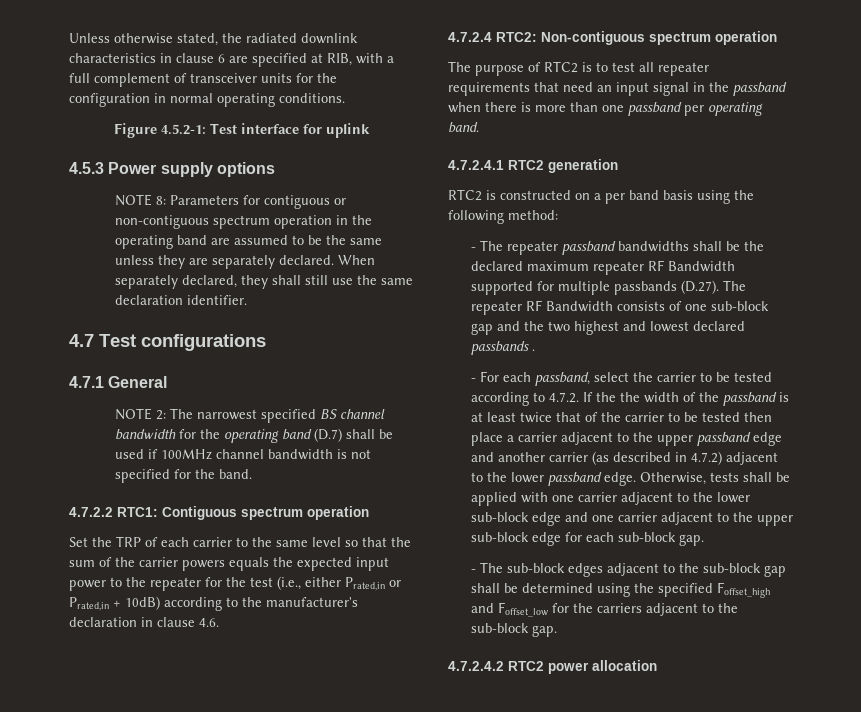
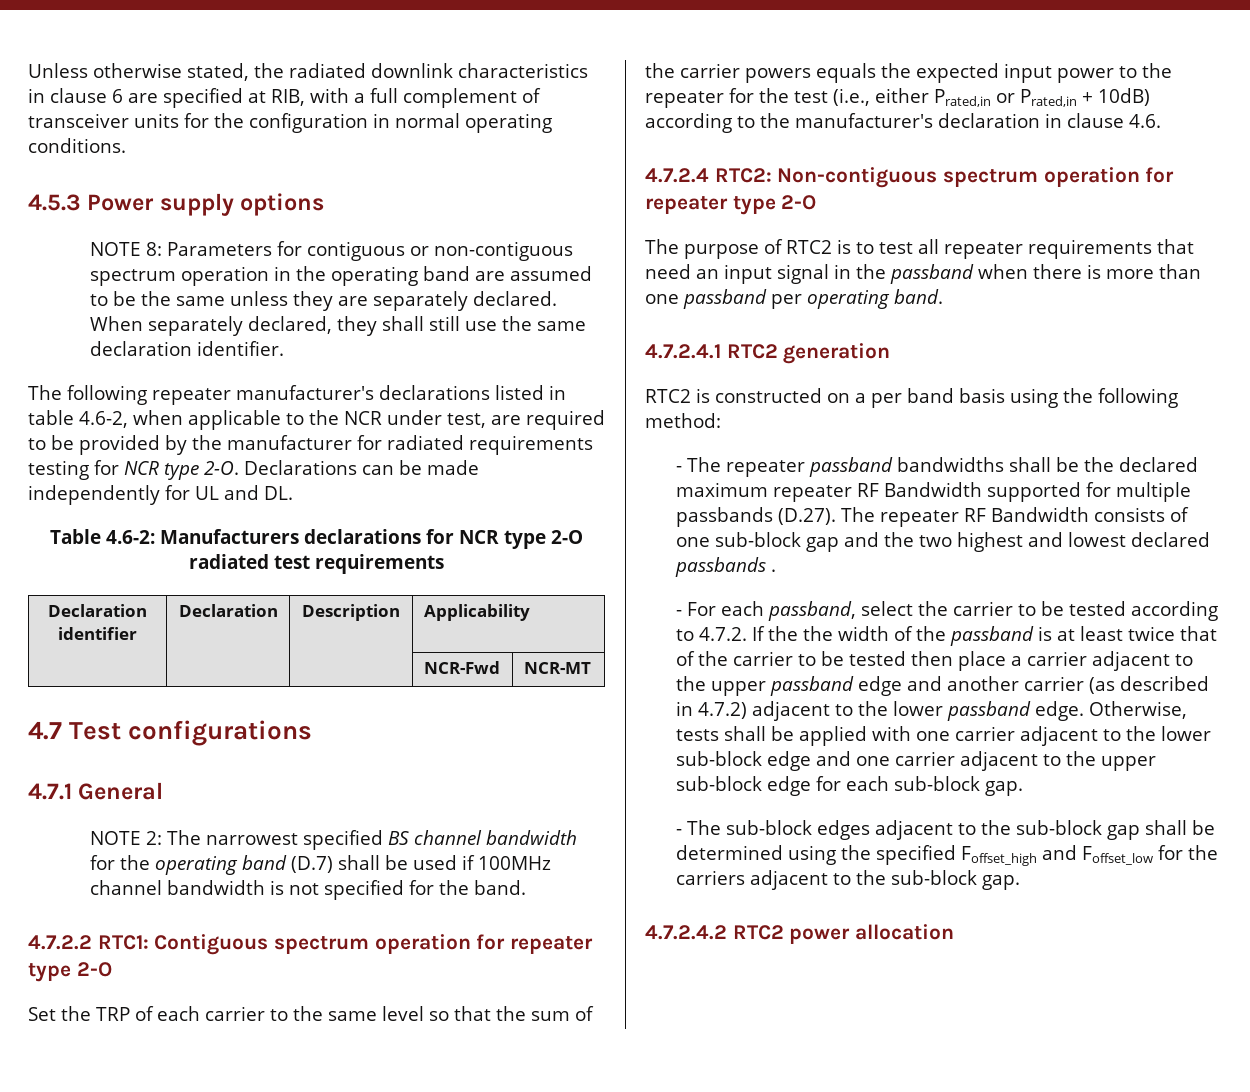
[114,123,370,138] // Figure 4.5.2-1: Test interface for uplink -> (126, 145) none
(247, 300) none -> [28,385,567,405] [28,410,605,430] [28,435,593,455] [28,460,479,480] [28,485,293,505] [50,529,583,549] [189,554,444,574] [48,604,147,617] [58,627,137,640] [178,604,278,617] [302,604,400,621] [423,604,530,621] [423,661,500,674] [523,662,591,674] // The following repeater manufacturer's declarations listed in table 4.6-2, when applicable to the NCR under test, are required to be provided by the manufacturer for radiated requirements testing for NCR type 2-O. Declarations can be made independently for UL and DL. // Table 4.6-2: Manufacturers declarations for NCR type 2-O radiated test requirements // Declaration identifier | Declaration | Description | Applicability // | | | NCR-Fwd | NCR-MT
(369, 513) none -> [476,934,594,954] [28,962,112,982] for repeater type 2-O
(777, 38) none -> [1145,167,1175,183] [645,195,817,215] for repeater type 2-O

